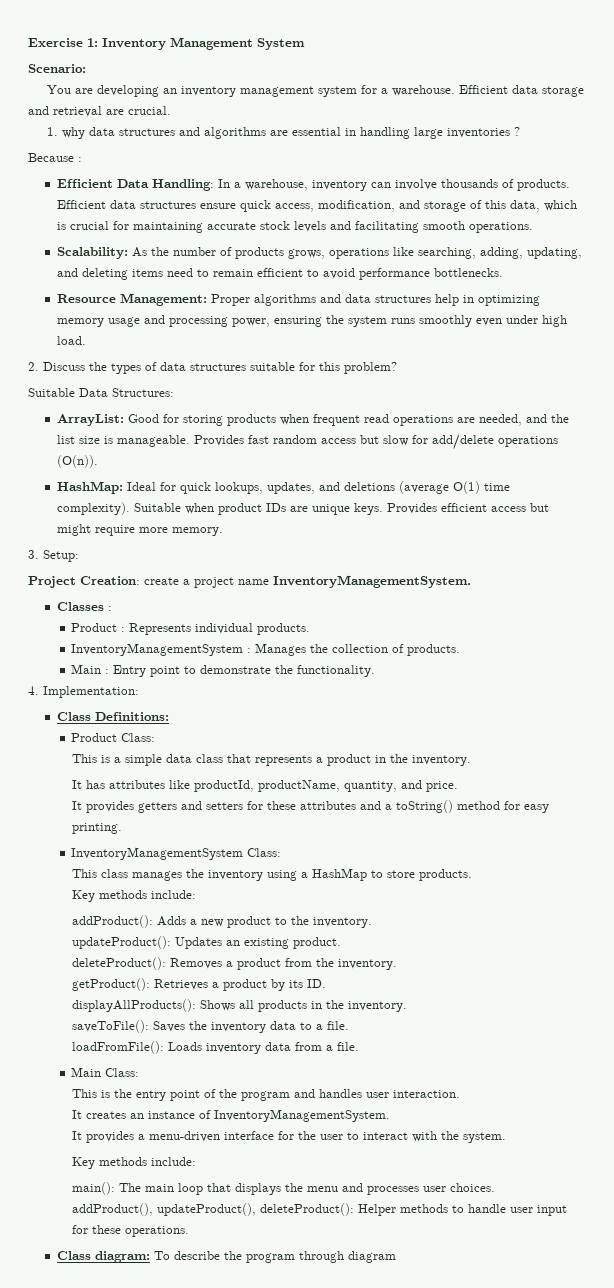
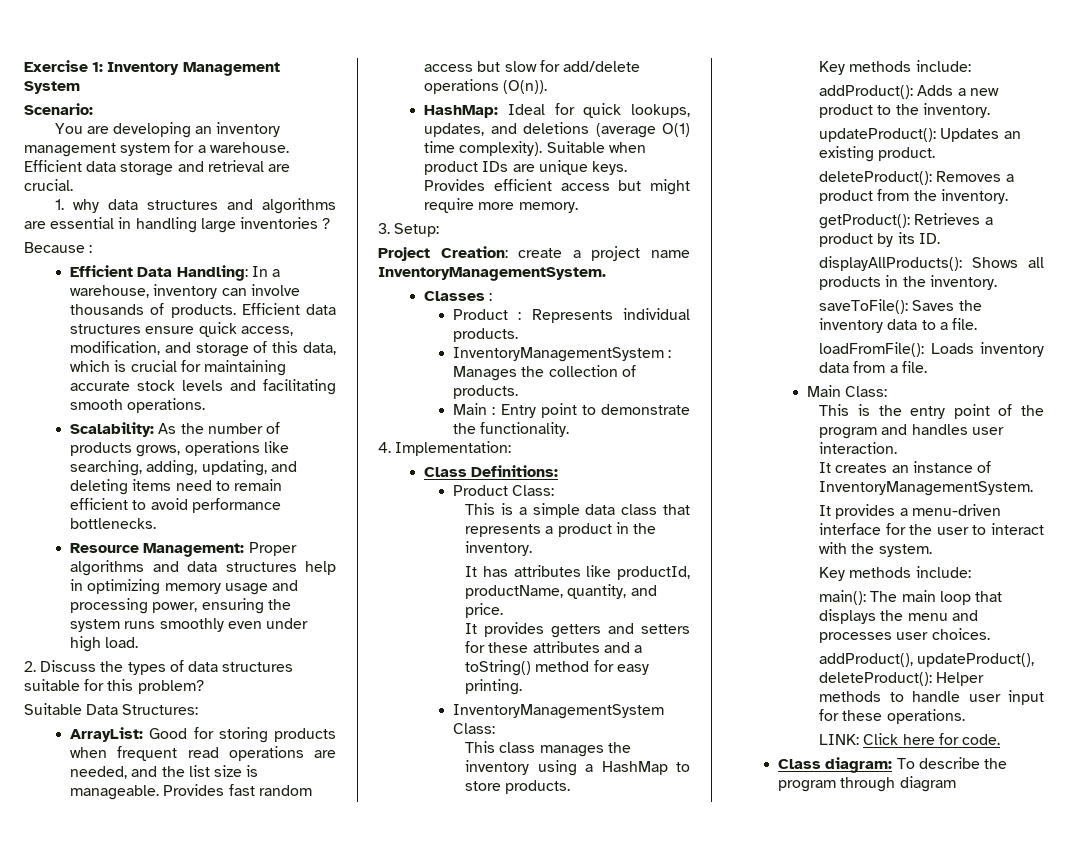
(189, 1231) none -> [819,733,1000,745] // LINK: Click here for code.

